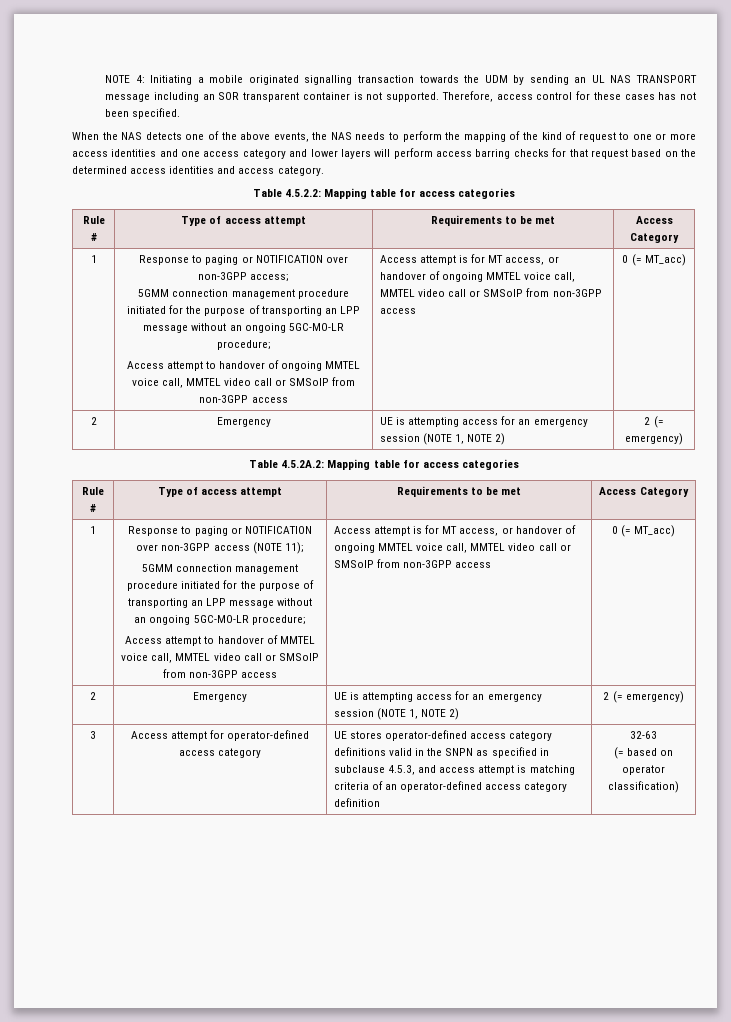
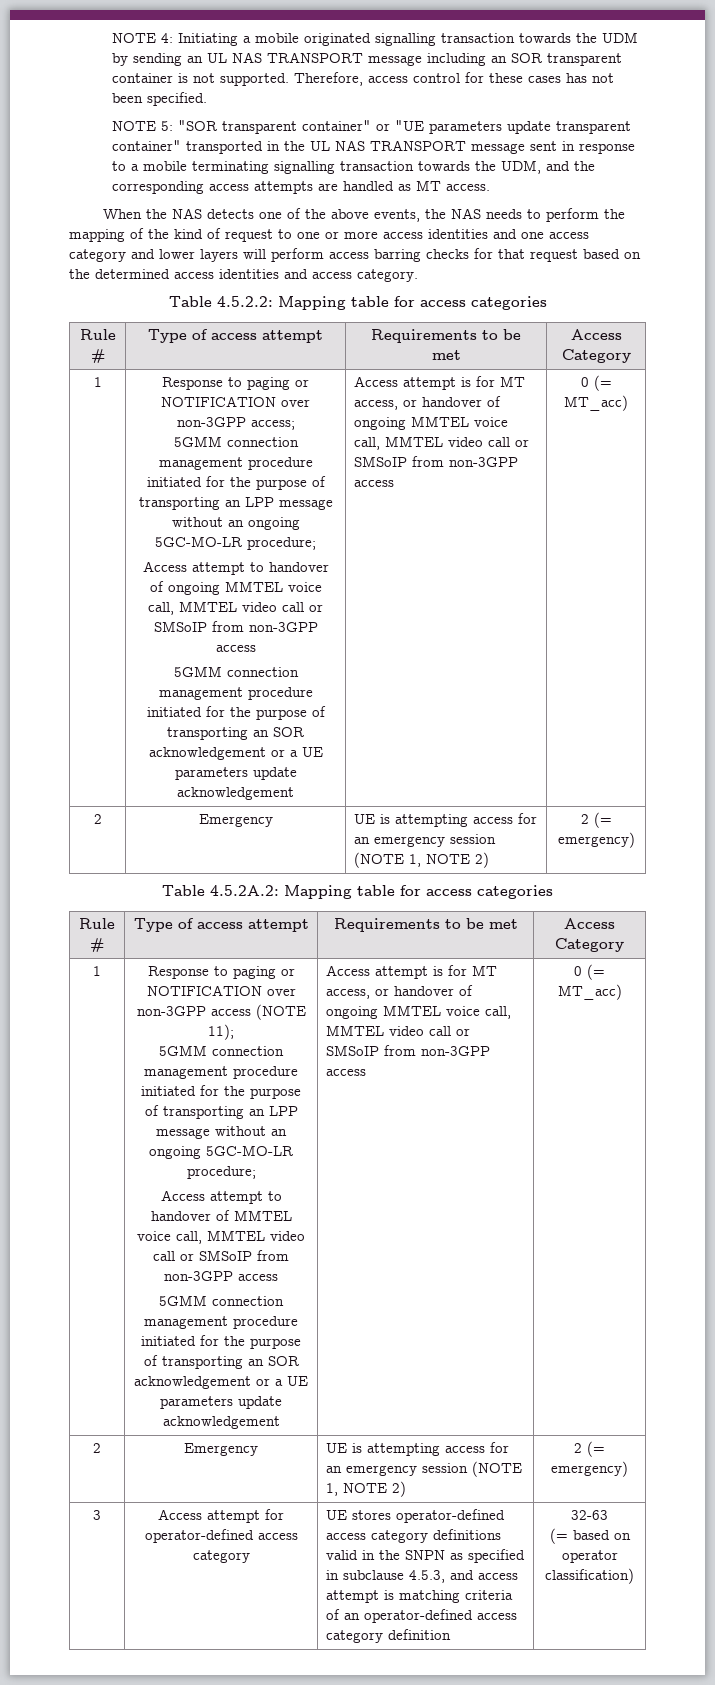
(181, 113) none -> [111,120,631,134] [111,140,635,154] [111,160,595,174] [111,180,490,194] // NOTE 5: "SOR transparent container" or "UE parameters update transparent container" transported in the UL NAS TRANSPORT message sent in response to a mobile terminating signalling transaction towards the UDM, and the corresponding access attempts are handled as MT access.
(288, 400) none -> [173,666,299,677] [158,687,313,700] [146,706,326,720] [167,727,304,740] [148,747,323,760] [174,767,297,780] [177,787,294,800] // 5GMM connection management procedure initiated for the purpose of transporting an SOR acknowledgement or a UE parameters update acknowledgement
(278, 675) none -> [159,1295,284,1306] [144,1316,298,1329] [141,1335,301,1349] [143,1355,299,1369] [134,1376,308,1389] [160,1396,282,1409] [162,1416,280,1429] // 5GMM connection management procedure initiated for the purpose of transporting an SOR acknowledgement or a UE parameters update acknowledgement

